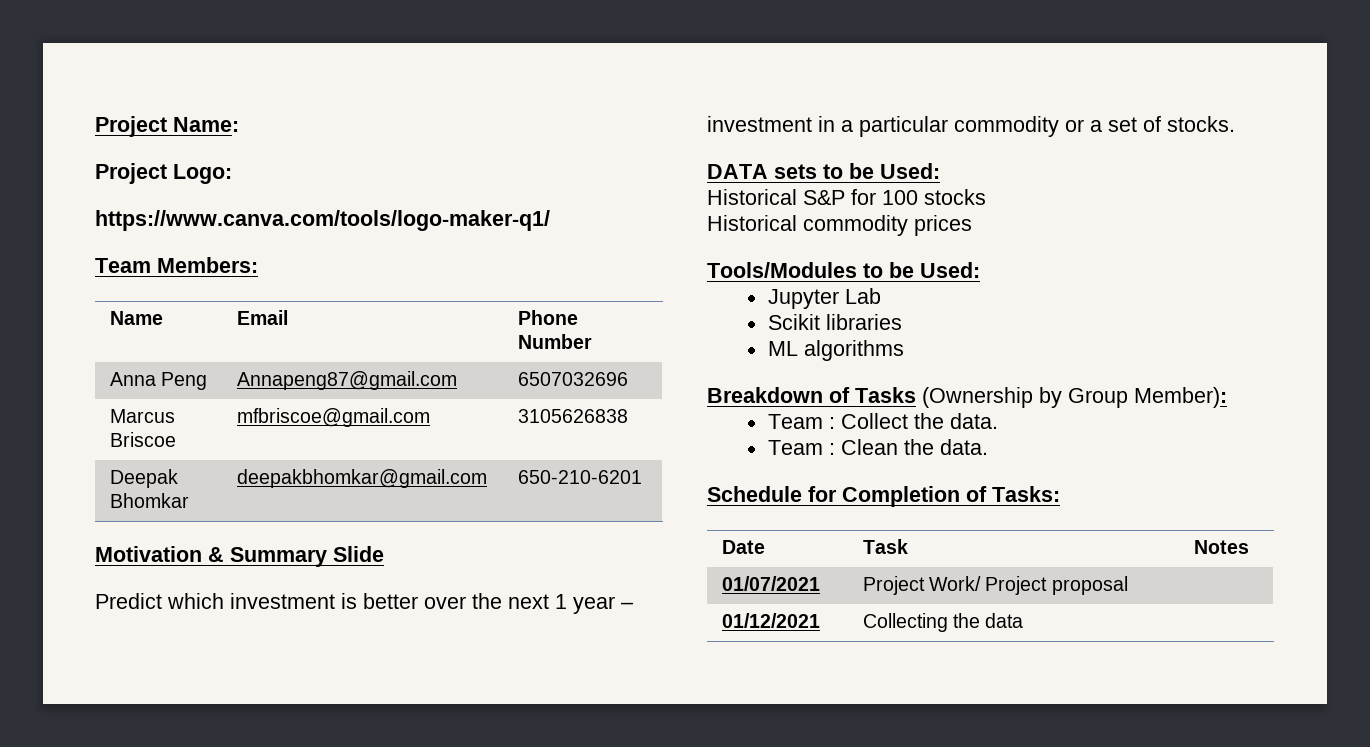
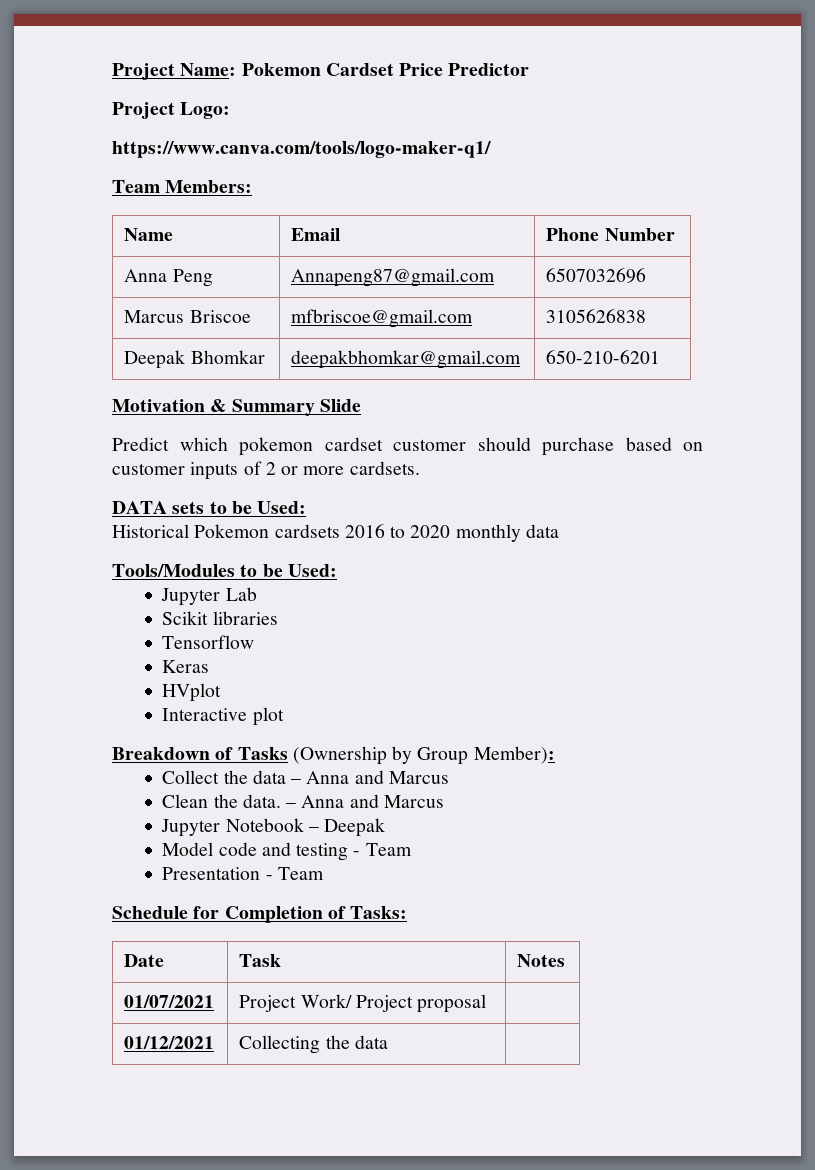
(239, 124) none -> [241,63,530,76] Pokemon Cardset Price Predictor
[230,593,633,614] [707,116,1235,137] investment is better over the next 1 year – investment in a particular commodity or a set of stocks. -> [239,437,703,456] [112,461,420,480] pokemon cardset customer should purchase based on customer inputs of 2 or more cardsets.
[803,189,986,205] [707,215,972,236] S&P for 100 stocks // Historical commodity prices -> [194,524,559,542] Pokemon cardsets 2016 to 2020 monthly data
[767,340,904,361] ML algorithms -> [162,635,255,649] [162,660,210,673] [162,683,222,702] [162,707,284,726] Tensorflow // Keras // HVplot // Interactive plot
[767,413,998,429] [767,439,988,455] Team : Collect the data. // Team : Clean the data. -> [162,770,450,784] [162,794,445,808] [161,818,386,837] [162,842,412,861] [162,867,324,880] Collect the data – Anna and Marcus // Clean the data. – Anna and Marcus // Jupyter Notebook – Deepak // Model code and testing - Team // Presentation - Team

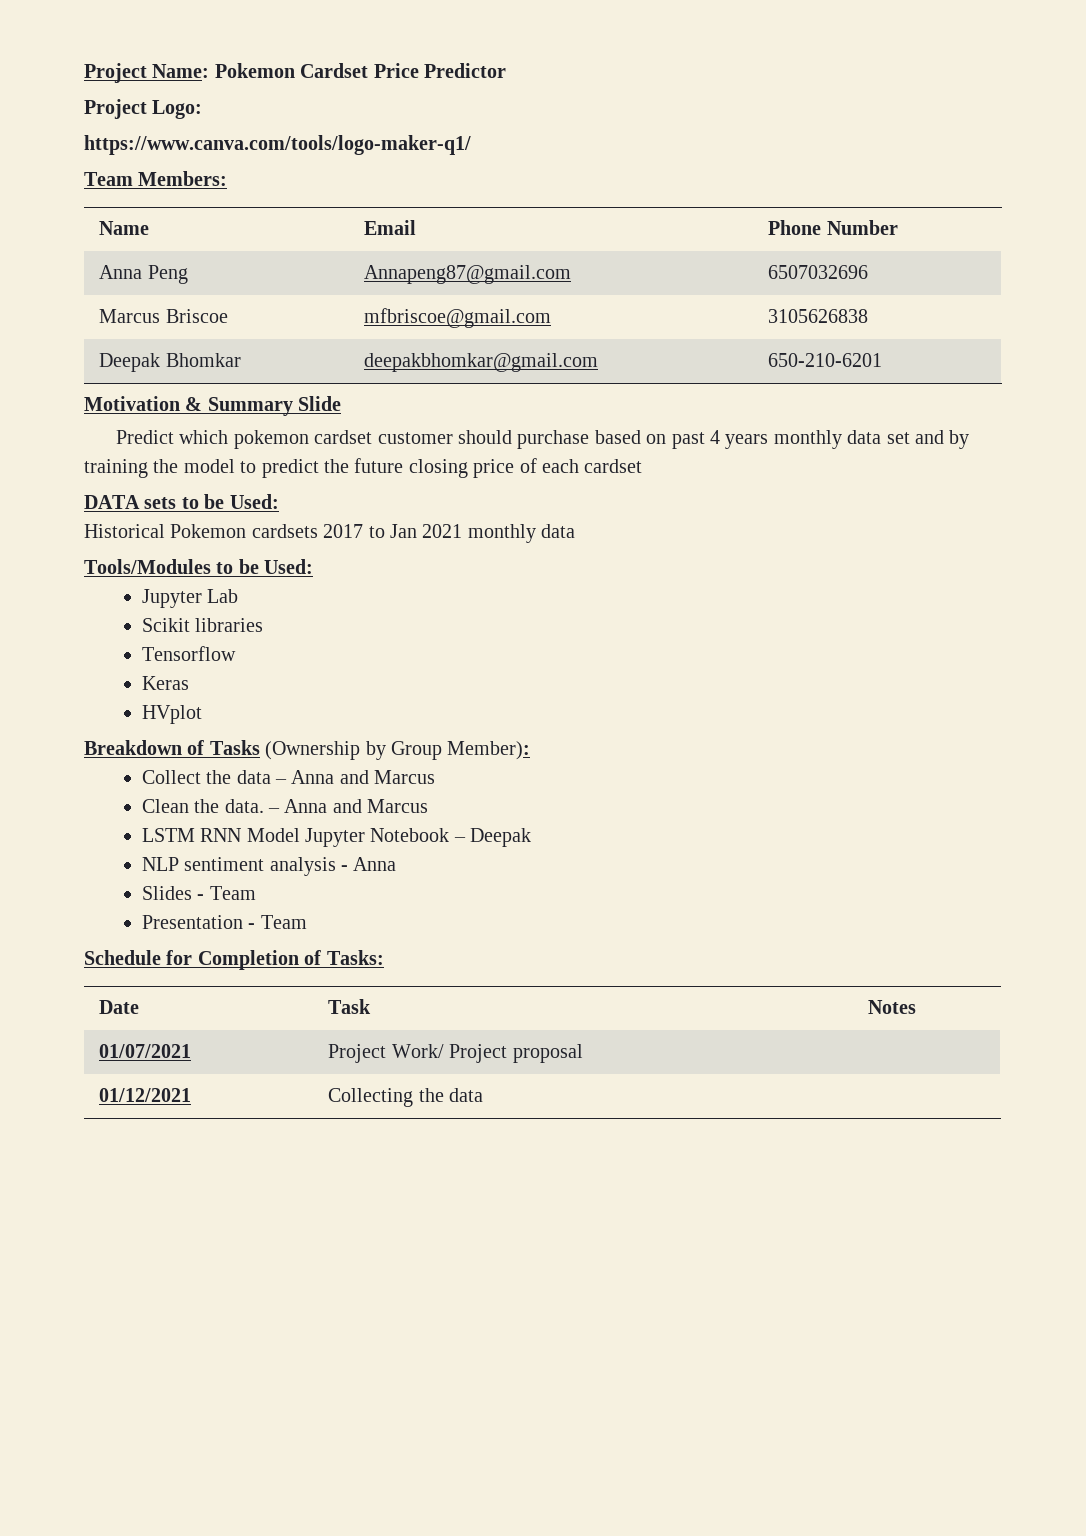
[112,461,420,480] customer inputs of 2 or more cardsets. -> [671,430,970,449] [84,458,643,478] past 4 years monthly data set and by training the model to predict the future closing price of each cardset
[344,524,451,538] 2016 to 2020 -> [323,524,463,538] 2017 to Jan 2021
[162,707,284,726] // Interactive plot -> (202, 714) none
(445, 801) none -> [141,828,300,842] LSTM RNN Model
[162,842,349,861] Model code and testing -> [141,857,397,876] [141,886,192,900] NLP sentiment analysis - Anna // Slides

